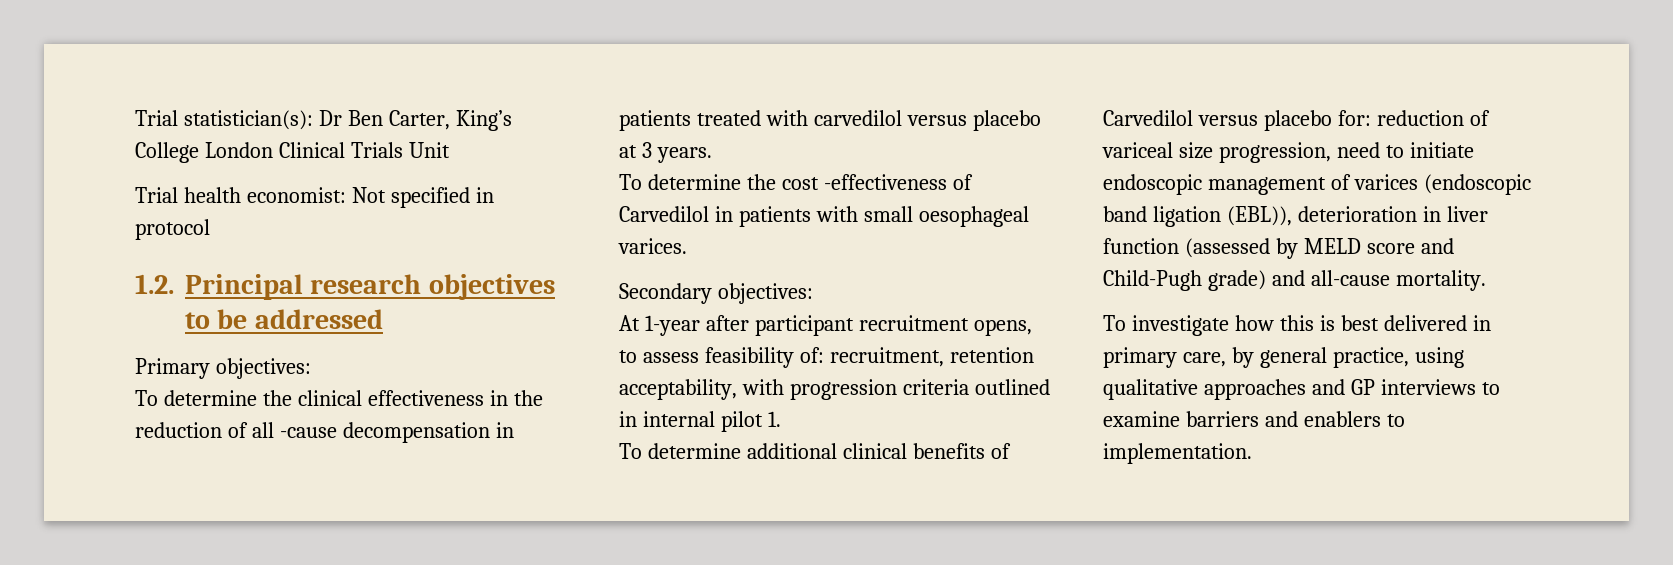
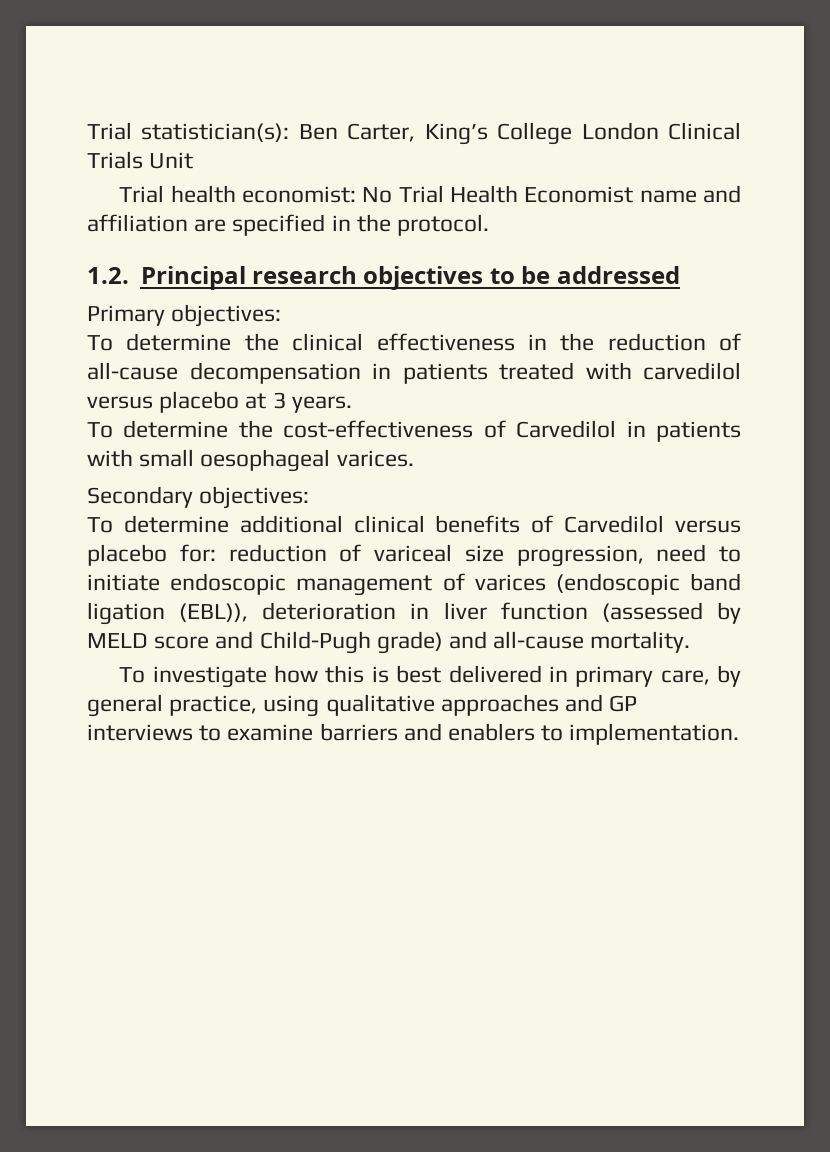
[318,110,342,126] Dr -> (290, 132) none
[351,187,494,208] [135,219,210,240] Not specified in protocol -> [362,185,741,203] [87,214,490,236] No Trial Health Economist name and affiliation are specified in the protocol.
[251,422,337,438] all -cause -> [87,362,178,380] all-cause
[781,174,947,190] cost -effectiveness -> [283,420,474,438] cost-effectiveness
[619,315,1032,336] [619,347,1034,368] [619,379,1050,400] [619,411,781,432] // At 1-year after participant recruitment opens, to assess feasibility of: recruitment, retention acceptability, with progression criteria outlined in internal pilot 1. -> (310, 497) none

